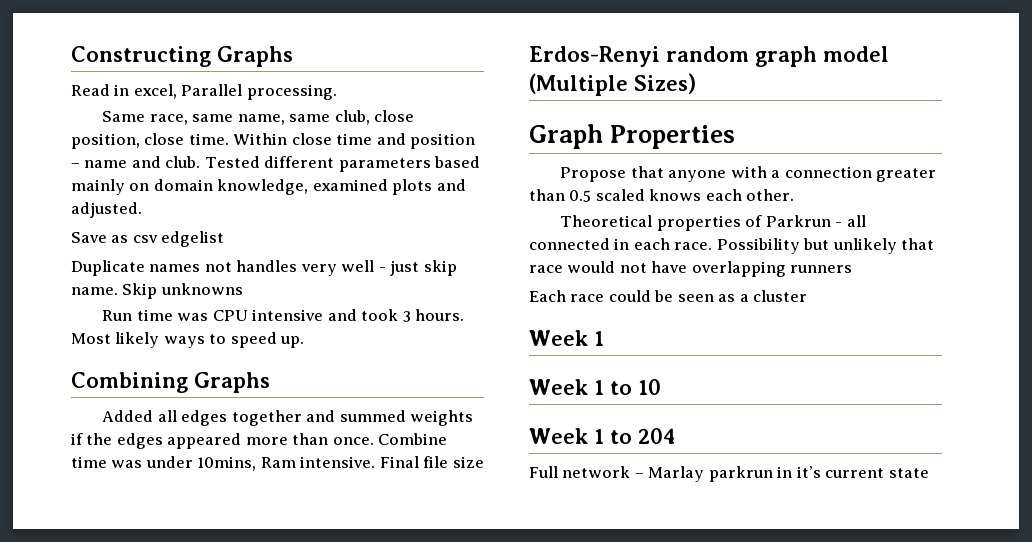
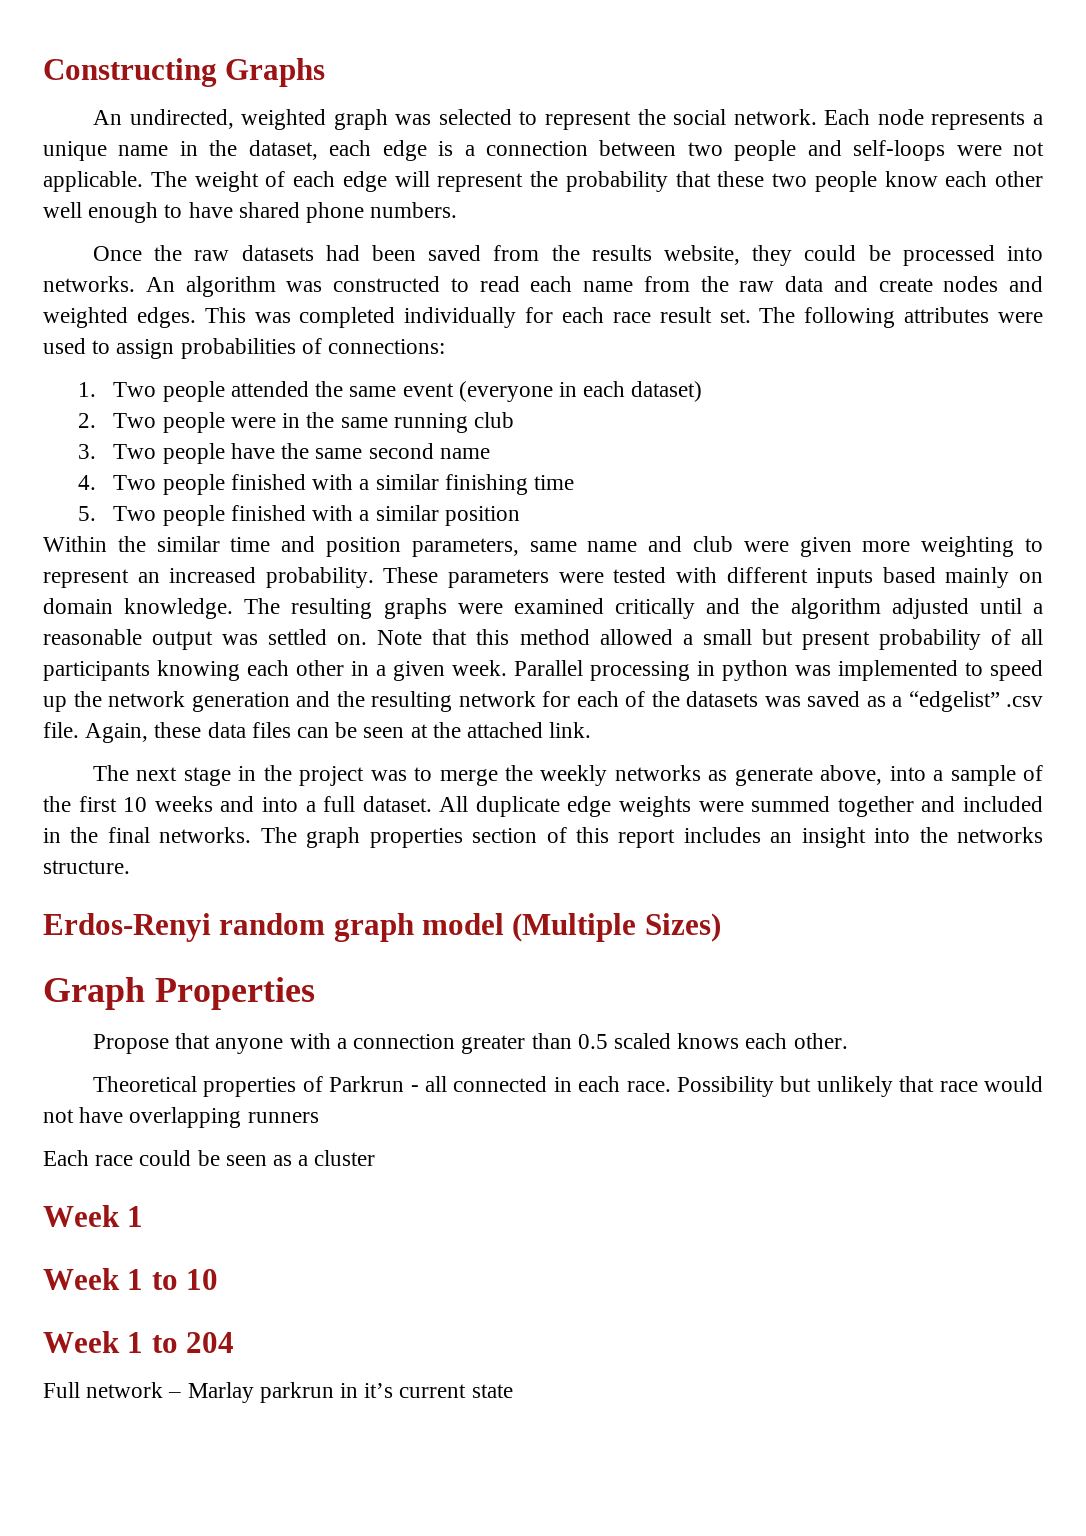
[71,84,337,100] [102,110,415,125] [71,133,476,149] [71,156,481,172] [71,179,466,195] [71,202,142,218] [71,231,225,247] [71,260,457,276] [71,283,243,299] [102,309,465,322] [71,332,305,348] [71,372,270,393] [102,410,474,426] [71,433,448,449] [71,456,484,471] Read in excel, Parallel processing. // Same race, same name, same club, close position, close time. Within close time and position – name and club. Tested different parameters based mainly on domain knowledge, examined plots and adjusted. // Save as csv edgelist // Duplicate names not handles very well - just skip name. Skip unknowns // Run time was CPU intensive and took 3 hours. Most likely ways to speed up. // Combining Graphs // Added all edges together and summed weights if the edges appeared more than once. Combine time was under 10mins, Ram intensive. Final file size -> [93,109,1043,130] [43,140,1044,161] [43,171,1043,192] [43,202,458,223] [93,245,1043,266] [43,276,1043,297] [43,307,1044,328] [43,338,446,359] [78,381,703,402] [78,412,514,433] [78,443,490,464] [78,474,574,495] [78,505,520,526] [43,536,1043,557] [43,567,1044,588] [43,598,1044,619] [43,629,1043,650] [43,660,1043,681] [43,691,1043,712] [43,722,592,743] [93,765,1043,786] [43,796,1043,817] [43,827,1043,848] [43,860,130,874] An undirected, weighted graph was selected to represent the social network. Each node represents a unique name in the dataset, each edge is a connection between two people and self-loops were not applicable. The weight of each edge will represent the probability that these two people know each other well enough to have shared phone numbers. // Once the raw datasets had been saved from the results website, they could be processed into networks. An algorithm was constructed to read each name from the raw data and create nodes and weighted edges. This was completed individually for each race result set. The following attributes were used to assign probabilities of connections: // 1. Two people attended the same event (everyone in each dataset) // 2. Two people were in the same running club // 3. Two people have the same second name // 4. Two people finished with a similar finishing time // 5. Two people finished with a similar position // Within the similar time and position parameters, same name and club were given more weighting to represent an increased probability. These parameters were tested with different inputs based mainly on domain knowledge. The resulting graphs were examined critically and the algorithm adjusted until a reasonable output was settled on. Note that this method allowed a small but present probability of all participants knowing each other in a given week. Parallel processing in python was implemented to speed up the network generation and the resulting network for each of the datasets was saved as a “edgelist” .csv file. Again, these data files can be seen at the attached link. // The next stage in the project was to merge the weekly networks as generate above, into a sample of the first 10 weeks and into a full dataset. All duplicate edge weights were summed together and included in the final networks. The graph properties section of this report includes an insight into the networks structure.

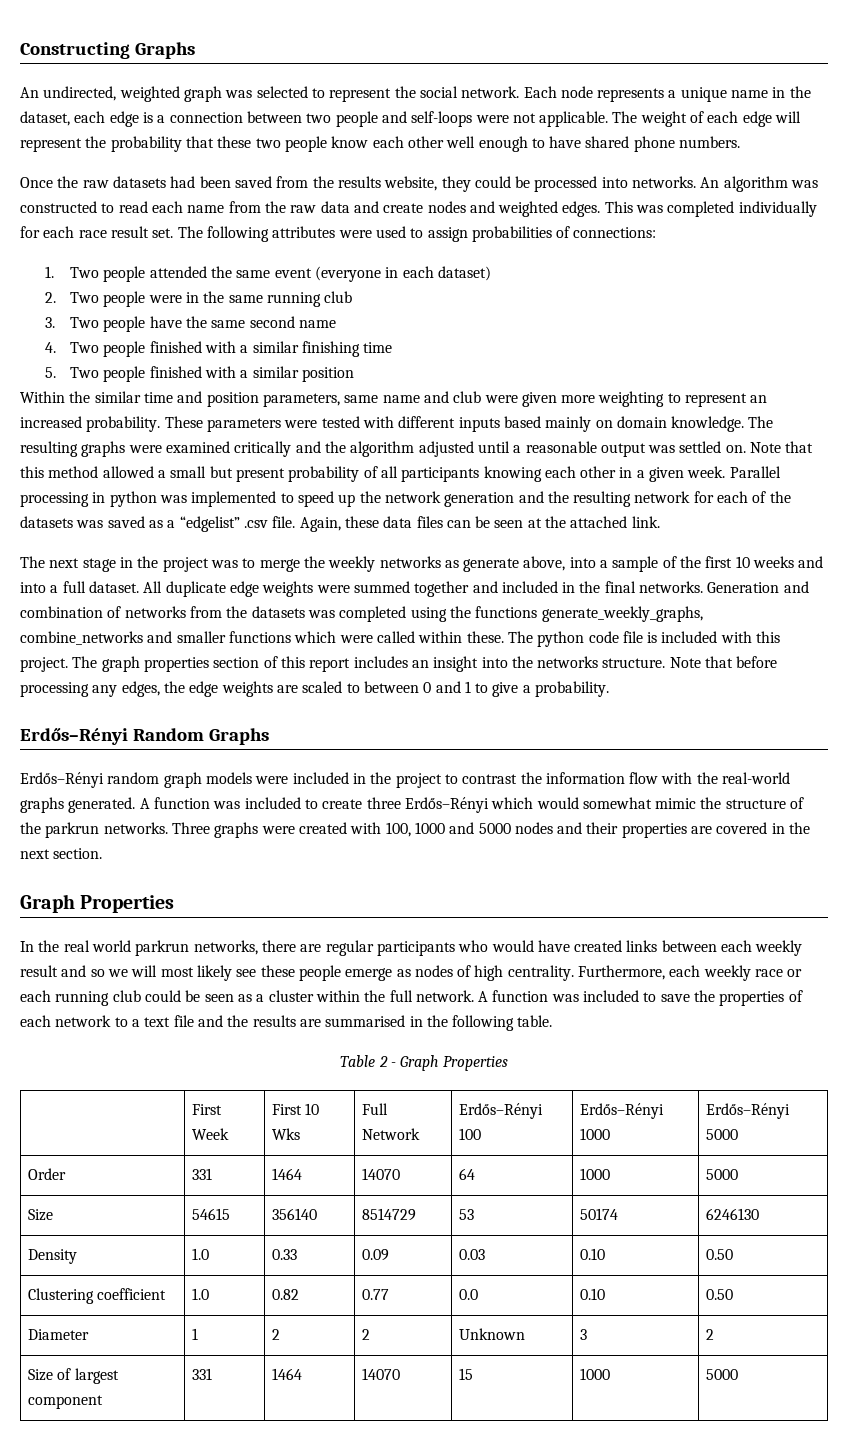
(252, 835) none -> [707,581,809,593] [20,606,703,622] [20,631,781,647] [20,657,68,672] Generation and combination of networks from the datasets was completed using the functions generate_weekly_graphs, combine_networks and smaller functions which were called within these. The python code file is included with this project.
[43,913,721,942] [43,977,315,1010] [93,1033,848,1054] [93,1076,1043,1097] [43,1107,319,1128] [43,1150,134,1166] // Erdos-Renyi random graph model (Multiple Sizes) // Graph Properties // Propose that anyone with a connection greater than 0.5 scaled knows each other. // Theoretical properties of Parkrun - all connected in each race. Possibility but unlikely that race would not have overlapping runners // Each race -> [669,656,778,668] [20,681,610,697] [20,728,269,745] [20,772,791,788] [20,797,805,813] [20,822,811,838] [20,848,103,859] [20,894,175,913] [20,940,803,956] [20,965,803,981] [20,990,141,1006] Note that before processing any edges, the edge weights are scaled to between 0 and 1 to give a probability. // Erdős–Rényi Random Graphs // Erdős–Rényi random graph models were included in the project to contrast the information flow with the real-world graphs generated. A function was included to create three Erdős–Rényi which would somewhat mimic the structure of the parkrun networks. Three graphs were created with 100, 1000 and 5000 nodes and their properties are covered in the next section. // Graph Properties // In the real world parkrun networks, there are regular participants who would have created links between each weekly result and so we will most likely see these people emerge as nodes of high centrality. Furthermore, each weekly race or each running club
[43,1205,144,1227] [43,1268,219,1290] [43,1331,235,1353] [43,1382,513,1403] // Week 1 // Week 1 to 10 // Week 1 to 204 // Full network – Marlay parkrun in it’s current state -> [315,990,803,1006] [20,1015,553,1031] [340,1055,508,1071] [192,1104,223,1115] [192,1128,230,1140] [272,1103,320,1115] [272,1128,301,1140] [362,1103,389,1115] [362,1128,421,1140] [459,1103,544,1119] [459,1128,482,1140] [580,1103,665,1119] [580,1128,611,1140] [706,1103,791,1119] [706,1129,739,1140] [28,1168,67,1180] [192,1168,213,1180] [272,1168,303,1180] [362,1168,401,1180] [459,1168,476,1180] [580,1168,611,1180] [706,1169,739,1180] [28,1209,54,1221] [192,1208,231,1220] [272,1208,318,1220] [362,1208,417,1221] [459,1209,475,1220] [580,1208,619,1220] [706,1208,760,1220] [28,1249,78,1264] [192,1248,210,1260] [272,1249,298,1260] [362,1249,390,1261] [459,1249,486,1260] [580,1248,606,1260] [706,1249,734,1260] [28,1288,167,1304] [192,1288,210,1300] [272,1289,300,1300] [362,1289,390,1300] [459,1289,479,1300] [580,1288,606,1300] [706,1289,734,1300] [28,1329,90,1340] [192,1328,199,1340] [272,1329,281,1340] [362,1329,371,1340] [459,1328,526,1340] [580,1329,588,1340] [706,1329,715,1340] [28,1368,119,1384] [28,1395,104,1409] [192,1368,213,1380] [272,1368,303,1380] [362,1368,401,1380] [459,1368,474,1380] [580,1368,611,1380] [706,1369,739,1380] within the full network. A function was included to save the properties of each network to a text file and the results are summarised in the following table. // Table 2 - Graph Properties // | First Week | First 10 Wks | Full Network | Erdős–Rényi 100 | Erdős–Rényi 1000 | Erdős–Rényi 5000 // Order | 331 | 1464 | 14070 | 64 | 1000 | 5000 // Size | 54615 | 356140 | 8514729 | 53 | 50174 | 6246130 // Density | 1.0 | 0.33 | 0.09 | 0.03 | 0.10 | 0.50 // Clustering coefficient | 1.0 | 0.82 | 0.77 | 0.0 | 0.10 | 0.50 // Diameter | 1 | 2 | 2 | Unknown | 3 | 2 // Size of largest component | 331 | 1464 | 14070 | 15 | 1000 | 5000

